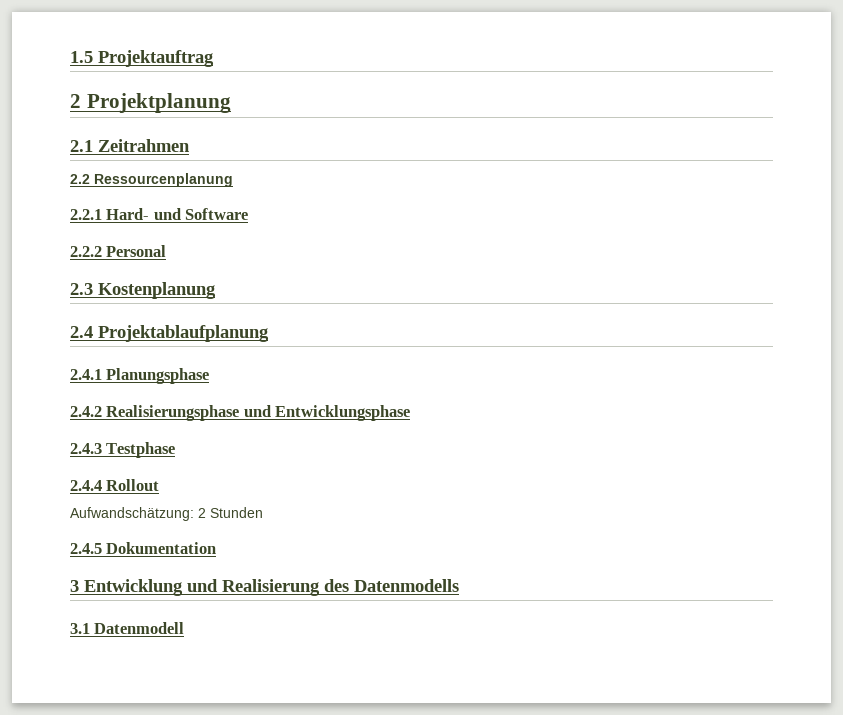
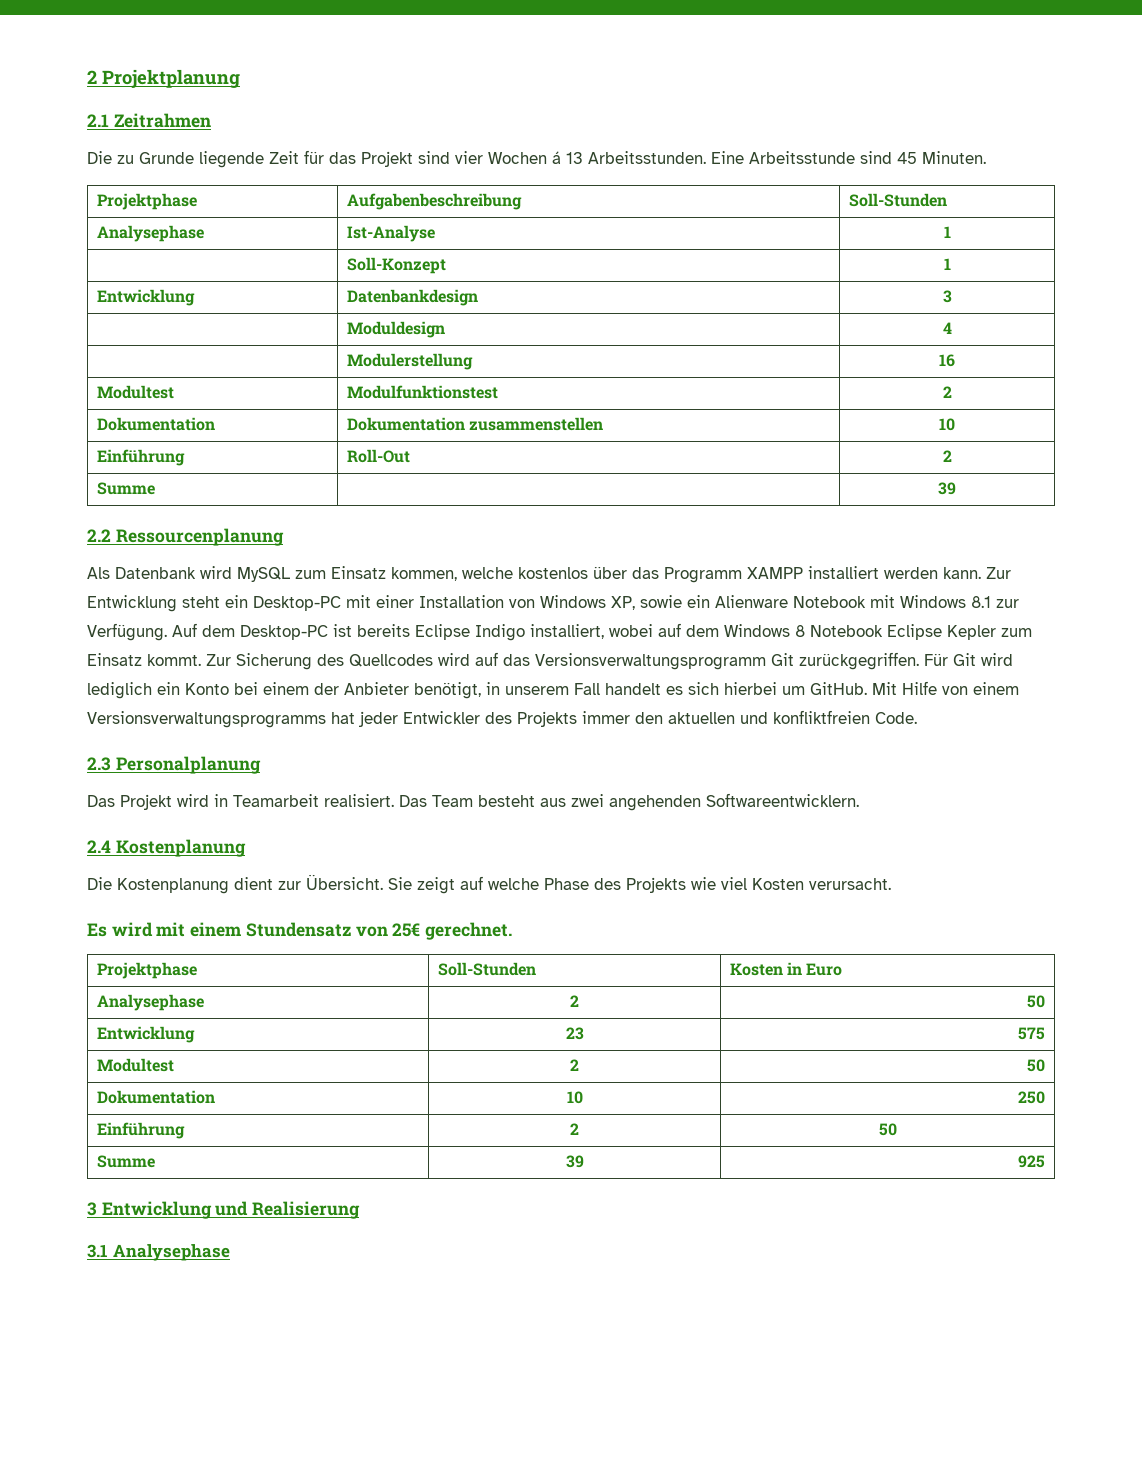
[70,50,214,67] 1.5 Projektauftrag // -> (87, 77) none
[70,173,233,187] [70,208,249,220] [70,245,167,257] [70,282,216,299] [70,325,269,342] [70,368,210,384] [70,405,411,421] [70,442,176,458] [70,479,160,491] [70,507,263,521] [70,542,217,554] 2.2 Ressourcenplanung // 2.2.1 Hard- und Software // 2.2.2 Personal // 2.3 Kostenplanung // 2.4 Projektablaufplanung // 2.4.1 Planungsphase // 2.4.2 Realisierungsphase und Entwicklungsphase // 2.4.3 Testphase // 2.4.4 Rollout // Aufwandschätzung: 2 Stunden // 2.4.5 Dokumentation -> [87,150,986,168] [96,193,197,210] [346,193,522,210] [848,193,947,207] [96,225,204,242] [346,225,435,242] [943,226,951,238] [346,257,446,274] [943,258,951,270] [96,289,195,306] [346,289,478,306] [942,290,952,303] [346,321,445,338] [942,322,952,334] [346,353,473,370] [939,354,955,367] [96,385,174,399] [346,385,498,399] [942,386,952,398] [96,417,215,431] [346,417,603,431] [939,418,955,431] [96,449,185,466] [346,449,410,463] [942,450,952,462] [96,482,155,495] [938,482,956,495] [87,528,284,546] [87,566,1011,583] [87,595,1019,612] [87,623,1032,641] [87,652,1013,670] [87,681,1019,699] [87,710,917,728] [87,756,261,774] [87,793,859,811] [87,839,246,857] [87,874,891,894] [87,922,513,940] [96,962,197,979] [437,962,536,976] [729,962,843,976] [96,994,204,1011] [570,995,579,1007] [1027,995,1046,1008] [96,1026,195,1043] [565,1027,584,1040] [1018,1027,1046,1040] [96,1058,174,1072] [570,1059,579,1071] [1027,1059,1046,1072] [96,1090,215,1104] [566,1091,583,1104] [1018,1091,1046,1104] [96,1122,185,1139] [570,1123,579,1135] [878,1123,897,1136] [96,1155,155,1168] [565,1155,584,1168] [1018,1155,1046,1168] Die zu Grunde liegende Zeit für das Projekt sind vier Wochen á 13 Arbeitsstunden. Eine Arbeitsstunde sind 45 Minuten. // Projektphase | Aufgabenbeschreibung | Soll-Stunden // Analysephase | Ist-Analyse | 1 // | Soll-Konzept | 1 // Entwicklung | Datenbankdesign | 3 // | Moduldesign | 4 // | Modulerstellung | 16 // Modultest | Modulfunktionstest | 2 // Dokumentation | Dokumentation zusammenstellen | 10 // Einführung | Roll-Out | 2 // Summe | | 39 // 2.2 Ressourcenplanung // Als Datenbank wird MySQL zum Einsatz kommen, welche kostenlos über das Programm XAMPP installiert werden kann. Zur Entwicklung steht ein Desktop-PC mit einer Installation von Windows XP, sowie ein Alienware Notebook mit Windows 8.1 zur Verfügung. Auf dem Desktop-PC ist bereits Eclipse Indigo installiert, wobei auf dem Windows 8 Notebook Eclipse Kepler zum Einsatz kommt. Zur Sicherung des Quellcodes wird auf das Versionsverwaltungsprogramm Git zurückgegriffen. Für Git wird lediglich ein Konto bei einem der Anbieter benötigt, in unserem Fall handelt es sich hierbei um GitHub. Mit Hilfe von einem Versionsverwaltungsprogramms hat jeder Entwickler des Projekts immer den aktuellen und konfliktfreien Code. // 2.3 Personalplanung // Das Projekt wird in Teamarbeit realisiert. Das Team besteht aus zwei angehenden Softwareentwicklern. // 2.4 Kostenplanung // Die Kostenplanung dient zur Übersicht. Sie zeigt auf welche Phase des Projekts wie viel Kosten verursacht. // Es wird mit einem Stundensatz von 25€ gerechnet. // Projektphase | Soll-Stunden | Kosten in Euro // Analysephase | 2 | 50 // Entwicklung | 23 | 575 // Modultest | 2 | 50 // Dokumentation | 10 | 250 // Einführung | 2 | 50 // Summe | 39 | 925
[324,579,459,592] des Datenmodells -> (361, 1210) none
[94,622,185,634] Datenmodell -> [112,1244,230,1261] Analysephase

